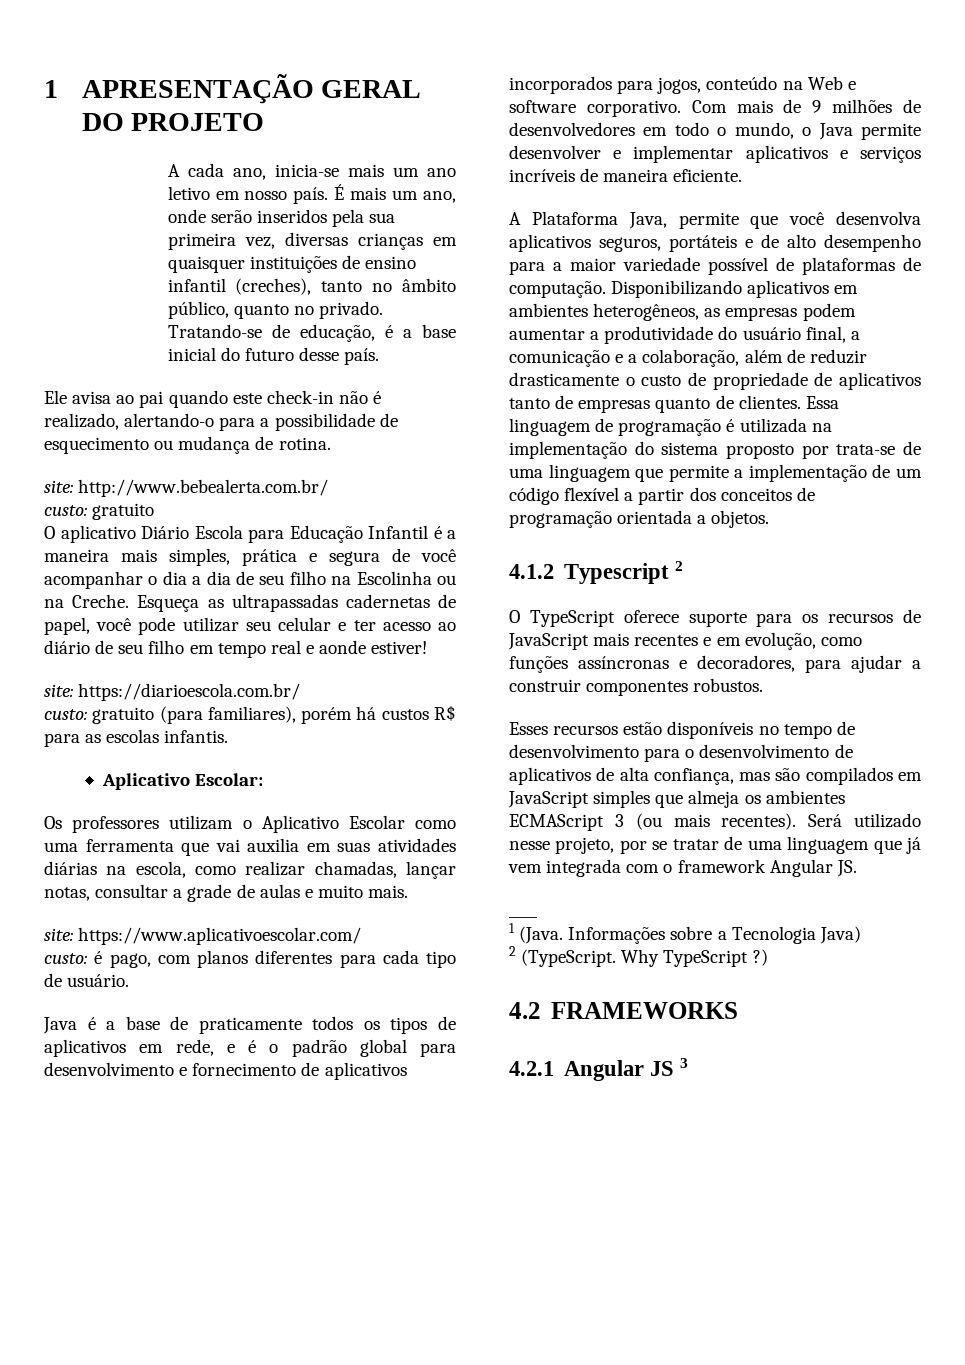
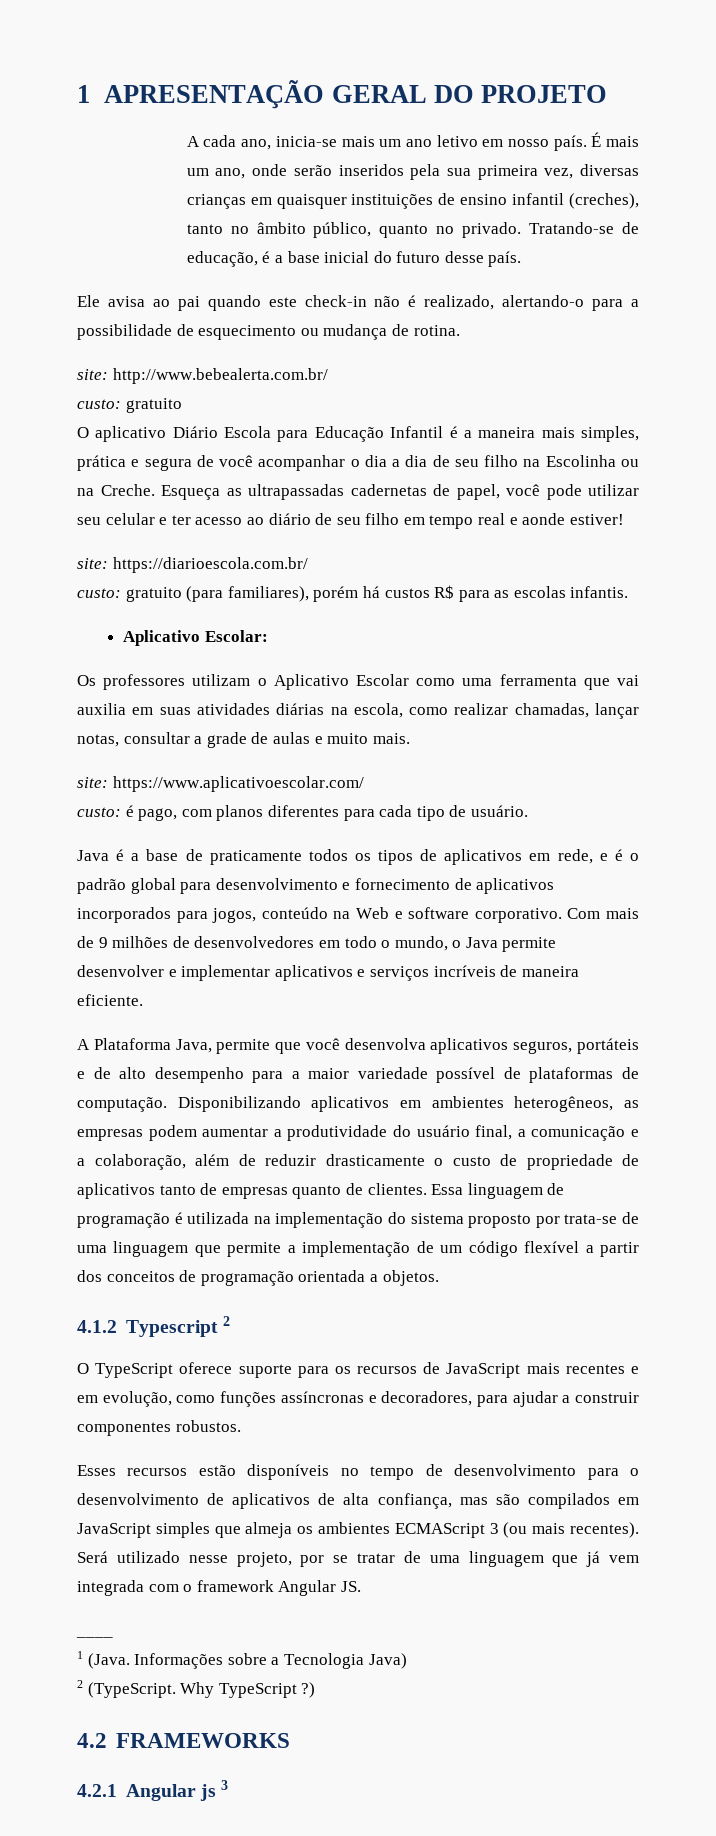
[649,1061,674,1076] JS -> [199,1784,216,1801] js

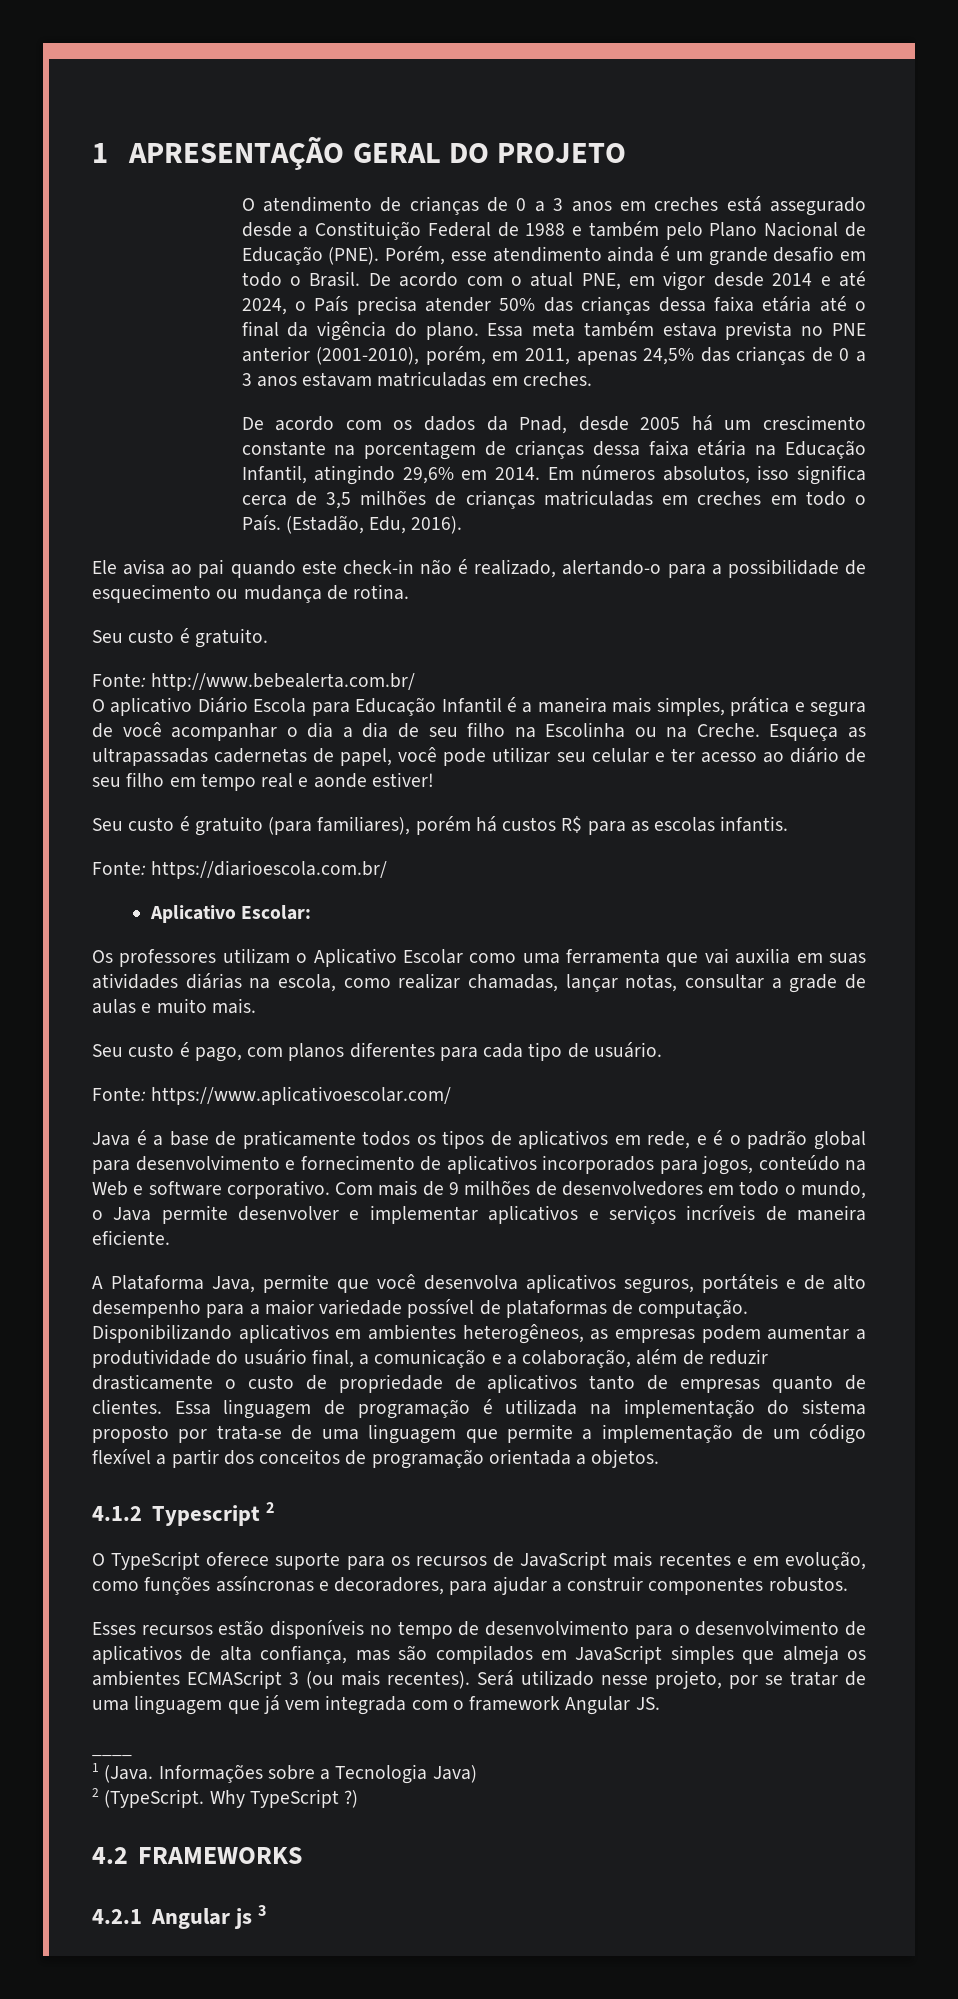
[186,132,639,151] [186,164,639,180] [186,193,640,209] [186,222,639,238] [186,251,522,267] A cada ano, inicia-se mais um ano letivo em nosso país. É mais um ano, onde serão inseridos pela sua primeira vez, diversas crianças em quaisquer instituições de ensino infantil (creches), tanto no âmbito público, quanto no privado. Tratando-se de educação, é a base inicial do futuro desse país. -> [241,196,867,216] [241,221,866,240] [241,246,866,266] [241,271,867,291] [241,296,867,315] [241,321,866,341] [241,346,866,365] [241,371,592,387] [241,415,866,434] [241,440,867,460] [241,465,867,485] [241,490,866,509] [241,515,463,534] O atendimento de crianças de 0 a 3 anos em creches está assegurado desde a Constituição Federal de 1988 e também pelo Plano Nacional de Educação (PNE). Porém, esse atendimento ainda é um grande desafio em todo o Brasil. De acordo com o atual PNE, em vigor desde 2014 e até 2024, o País precisa atender 50% das crianças dessa faixa etária até o final da vigência do plano. Essa meta também estava prevista no PNE anterior (2001-2010), porém, em 2011, apenas 24,5% das crianças de 0 a 3 anos estavam matriculadas em creches. // De acordo com os dados da Pnad, desde 2005 há um crescimento constante na porcentagem de crianças dessa faixa etária na Educação Infantil, atingindo 29,6% em 2014. Em números absolutos, isso significa cerca de 3,5 milhões de crianças matriculadas em creches em todo o País. (Estadão, Edu, 2016).
[77,369,108,380] site: -> [92,628,268,648] [92,673,146,687] Seu custo é gratuito. // Fonte:
[77,398,182,413] // custo: gratuito -> (416, 682) none
[77,557,308,573] [77,588,121,598] site: https://diarioescola.com.br/ // custo: -> [92,816,190,831] Seu custo é
(629, 592) none -> [92,860,388,879] // Fonte: https://diarioescola.com.br/
[77,776,364,792] [77,807,121,817] site: https://www.aplicativoescolar.com/ // custo: -> [92,1043,175,1057] Seu custo
(528, 811) none -> [92,1086,452,1105] // Fonte: https://www.aplicativoescolar.com/

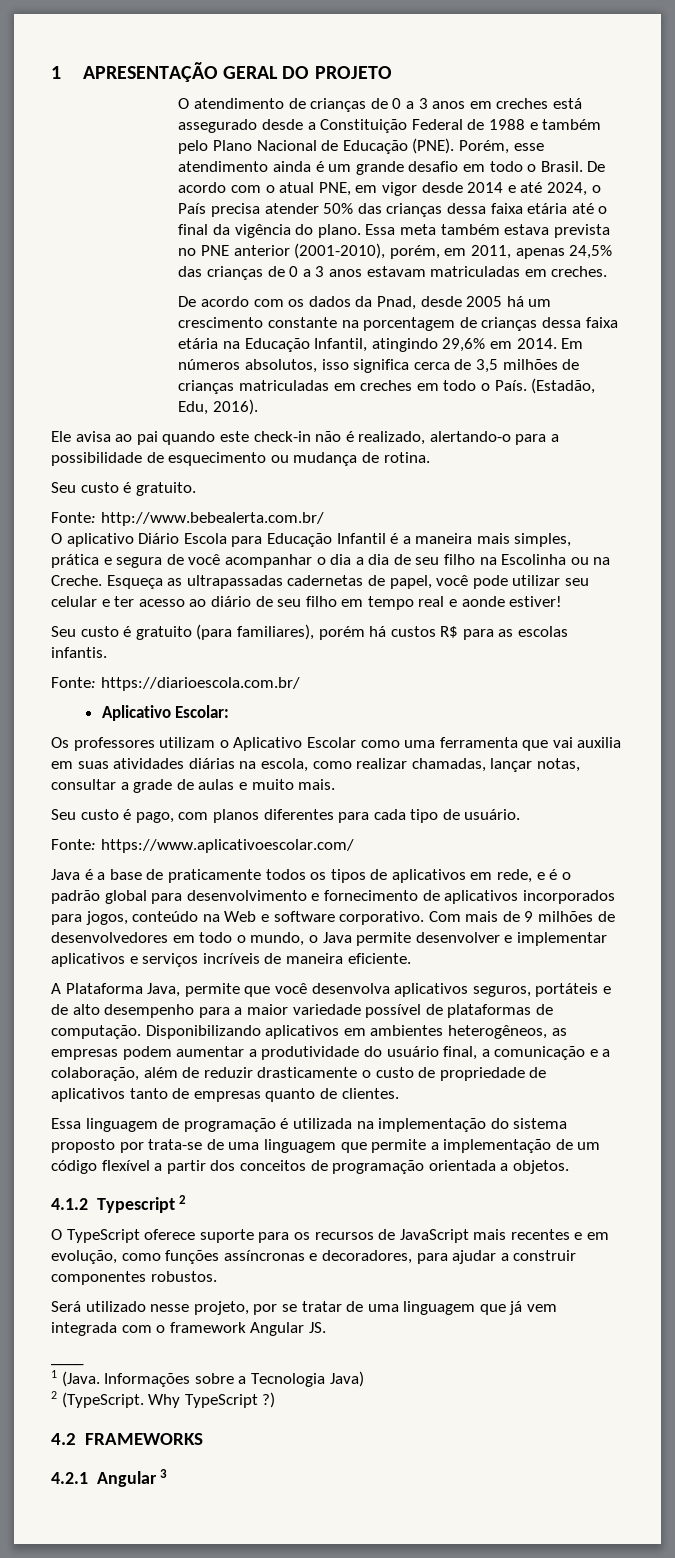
(162, 1406) none -> (399, 1093) //
[92,1620,867,1639] [92,1645,866,1664] [92,1670,470,1689] Esses recursos estão disponíveis no tempo de desenvolvimento para o desenvolvimento de aplicativos de alta confiança, mas são compilados em JavaScript simples que almeja os ambientes ECMAScript 3 (ou mais recentes). -> (217, 1276) none
[233,1908,252,1929] js -> (157, 1479) none

